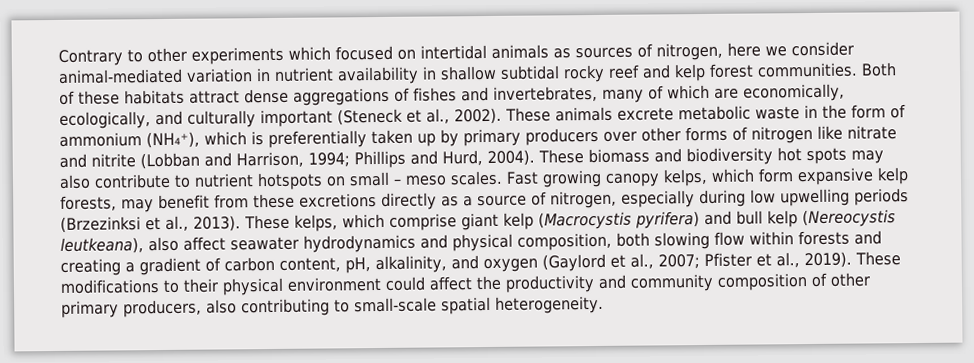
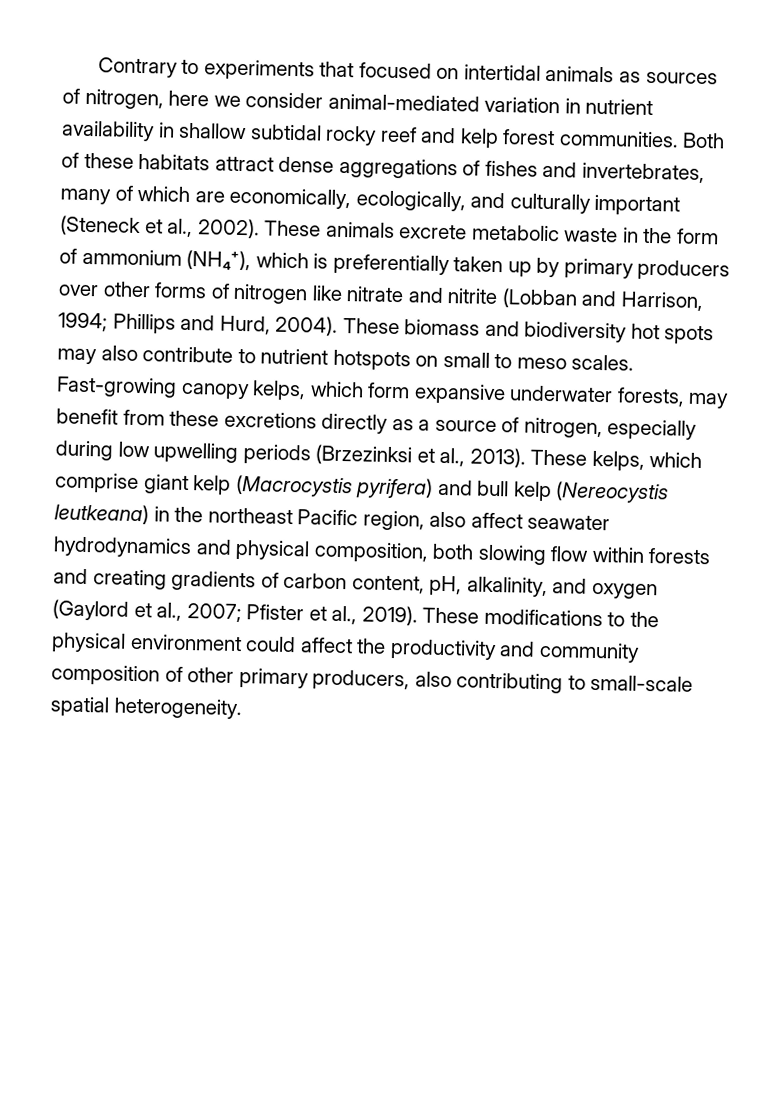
[147,46,331,65] other experiments which -> [203,59,355,81] experiments that
[393,179,402,185] – -> [494,353,513,369] to
[506,169,602,188] Fast growing -> [56,376,177,398] Fast-growing
[876,167,909,185] kelp -> [509,385,614,403] underwater
[60,237,144,254] leutkeana), -> [54,503,425,531] leutkeana) in the northeast Pacific region,
[125,257,201,276] a gradient -> [171,570,257,592] gradients
[183,278,219,293] their -> [629,611,659,628] the

